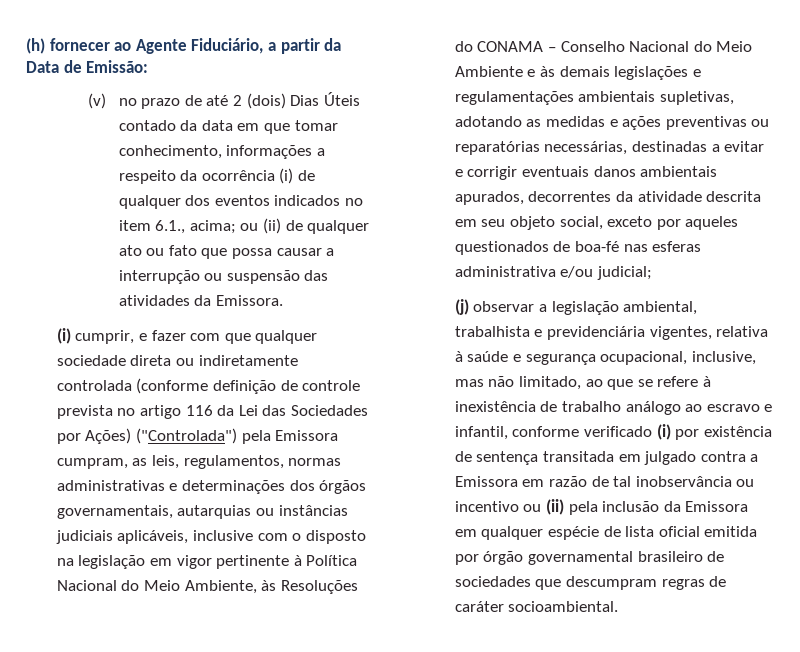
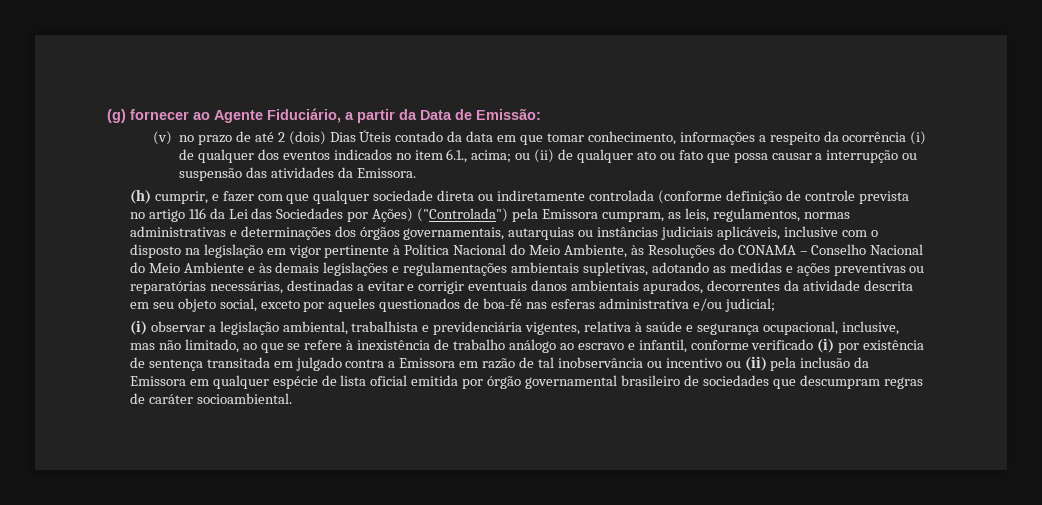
[26,38,45,54] (h) -> [107,109,126,123] (g)
[56,328,71,344] (i) -> [129,189,151,204] (h)
[454,299,469,315] (j) -> [129,320,147,335] (i)

